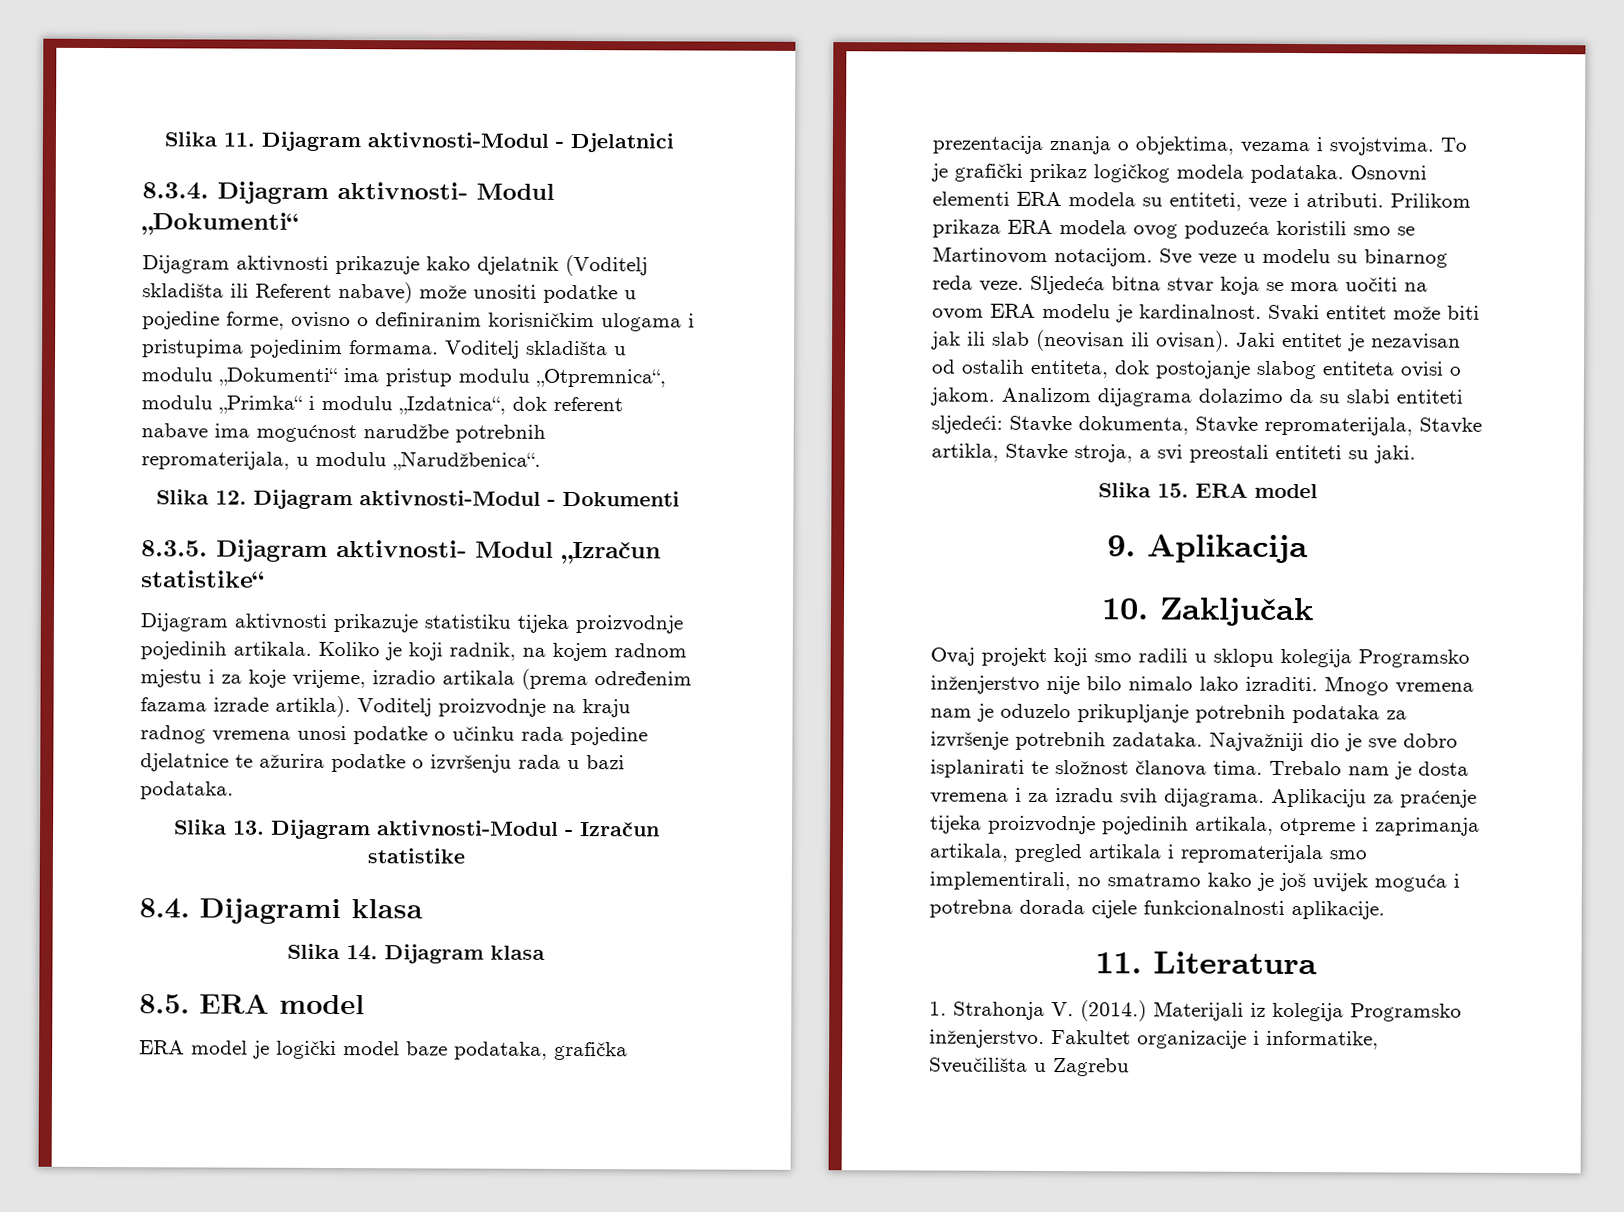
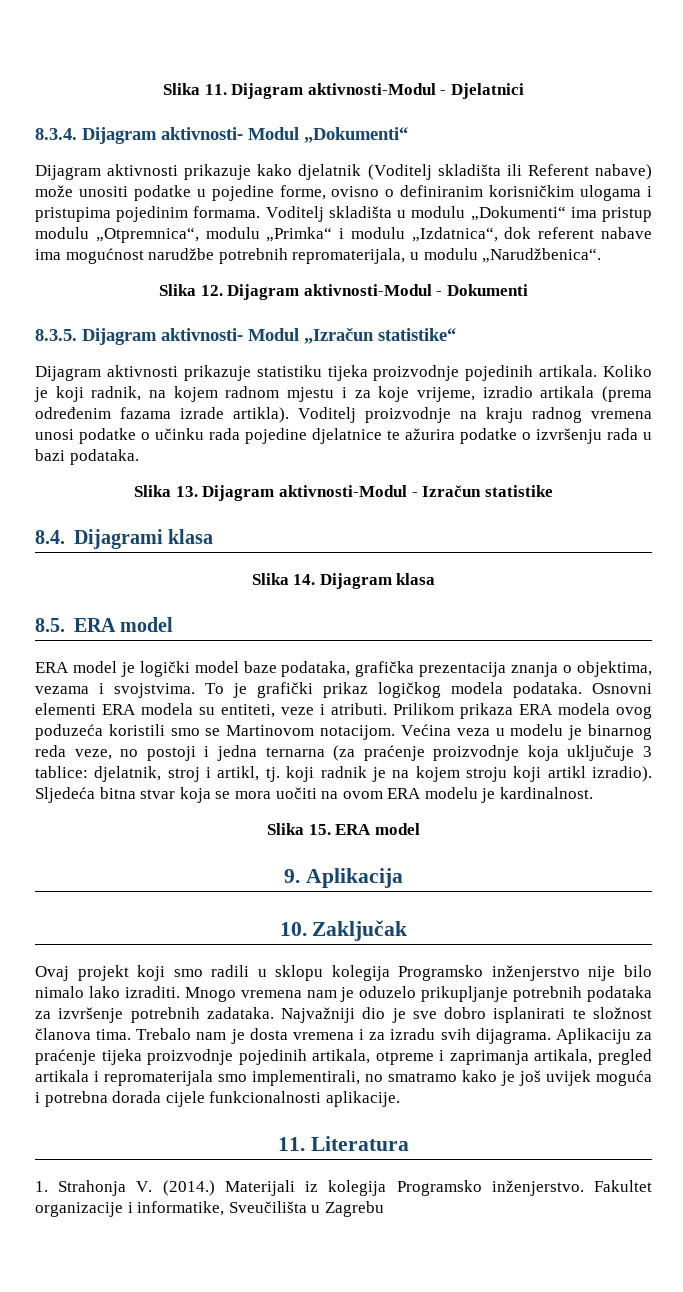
[1159,248,1237,265] Sve veze -> [400,724,490,736] Većina veza
[1337,254,1358,264] su -> [568,725,583,740] je
[979,280,1024,292] veze. -> [74,745,652,761] [35,766,652,782] veze, no postoji i jedna ternarna (za praćenje proizvodnje koja uključuje 3 tablice: djelatnik, stroj i artikl, tj. koji radnik je na kojem stroju koji artikl izradio).
[1268,304,1480,322] [931,329,1461,352] [931,359,1462,380] [930,387,1463,407] [931,415,1482,436] [931,443,1416,464] Svaki entitet može biti jak ili slab (neovisan ili ovisan). Jaki entitet je nezavisan od ostalih entiteta, dok postojanje slabog entiteta ovisi o jakom. Analizom dijagrama dolazimo da su slabi entiteti sljedeći: Stavke dokumenta, Stavke repromaterijala, Stavke artikla, Stavke stroja, a svi preostali entiteti su jaki. -> (594, 793) none

